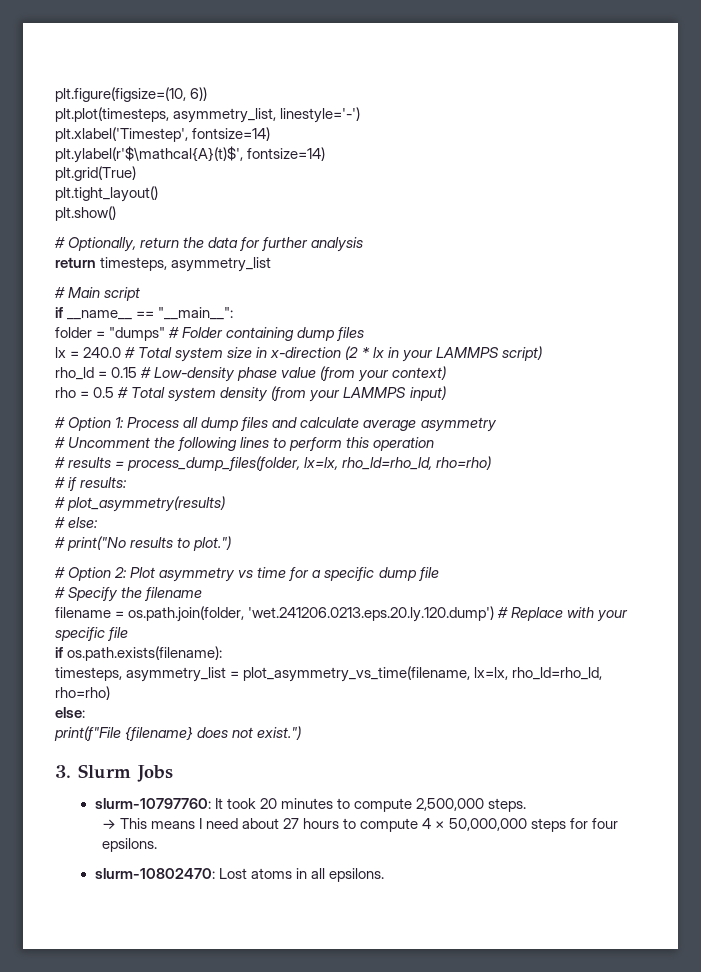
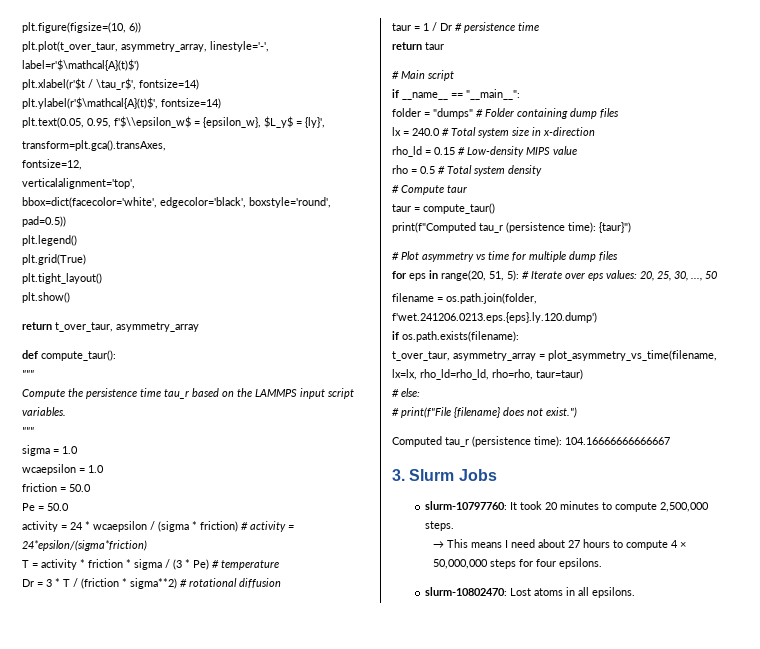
[55,107,361,123] [55,127,271,142] [55,146,326,163] [55,166,136,181] [55,186,158,202] [55,206,116,221] [54,237,364,252] [55,257,272,272] plt.plot(timesteps, asymmetry_list, linestyle='-') // plt.xlabel('Timestep', fontsize=14) // plt.ylabel(r'$\mathcal{A}(t)$', fontsize=14) // plt.grid(True) // plt.tight_layout() // plt.show() // # Optionally, return the data for further analysis // return timesteps, asymmetry_list -> [22,41,269,52] [22,59,139,71] [22,78,199,90] [22,97,221,109] [22,116,325,128] [22,140,166,151] [22,159,82,170] [22,178,135,189] [22,197,331,208] [22,216,66,227] [22,235,77,246] [22,254,86,265] [22,273,102,284] [22,292,70,303] [22,322,199,332] [22,350,116,361] [22,370,34,378] [22,388,354,399] [22,407,66,416] [22,427,34,435] [22,445,78,456] [22,464,104,475] [22,483,91,492] [22,503,69,511] [22,521,294,532] [22,540,147,551] [22,559,279,570] [22,578,281,589] [392,22,539,33] [392,42,444,50] plt.plot(t_over_taur, asymmetry_array, linestyle='-', label=r'$\mathcal{A}(t)$') // plt.xlabel(r'$t / \tau_r$', fontsize=14) // plt.ylabel(r'$\mathcal{A}(t)$', fontsize=14) // plt.text(0.05, 0.95, f'$\\epsilon_w$ = {epsilon_w}, $L_y$ = {ly}', // transform=plt.gca().transAxes, // fontsize=12, // verticalalignment='top', // bbox=dict(facecolor='white', edgecolor='black', boxstyle='round', pad=0.5)) // plt.legend() // plt.grid(True) // plt.tight_layout() // plt.show() // return t_over_taur, asymmetry_array // def compute_taur(): // """ // Compute the persistence time tau_r based on the LAMMPS input script variables. // """ // sigma = 1.0 // wcaepsilon = 1.0 // friction = 50.0 // Pe = 50.0 // activity = 24 * wcaepsilon / (sigma * friction) # activity = 24*epsilon/(sigma*friction) // T = activity * friction * sigma / (3 * Pe) # temperature // Dr = 3 * T / (friction * sigma**2) # rotational diffusion // taur = 1 / Dr # persistence time // return taur
[345,346,542,362] (2 * lx in your LAMMPS script) -> (595, 131) none
[237,367,278,381] phase -> [526,147,550,155] MIPS
[320,366,447,382] (from your context) -> (577, 150) none
[271,386,446,402] [54,417,497,432] [54,437,435,451] [54,456,492,471] [54,477,128,491] [54,496,226,512] [54,517,99,528] [54,536,232,551] [54,567,439,582] [54,587,203,602] [55,606,629,622] [55,627,129,641] [55,646,223,661] [55,666,603,682] [55,686,110,700] [55,707,85,718] (from your LAMMPS input) // # Option 1: Process all dump files and calculate average asymmetry // # Uncomment the following lines to perform this operation // # results = process_dump_files(folder, lx=lx, rho_ld=rho_ld, rho=rho) // # if results: // # plot_asymmetry(results) // # else: // # print("No results to plot.") // # Option 2: Plot asymmetry vs time for a specific dump file // # Specify the filename // filename = os.path.join(folder, 'wet.241206.0213.eps.20.ly.120.dump') # Replace with your specific file // if os.path.exists(filename): // timesteps, asymmetry_list = plot_asymmetry_vs_time(filename, lx=lx, rho_ld=rho_ld, rho=rho) // else: // -> [392,185,467,195] [392,203,495,214] [392,222,631,233] [392,251,618,262] [392,270,717,281] [392,293,537,304] [392,312,597,323] [392,331,519,342] [392,350,717,361] [392,369,583,380] [392,388,420,397] [392,408,399,416] // # Compute taur // taur = compute_taur() // print(f"Computed tau_r (persistence time): {taur}") // # Plot asymmetry vs time for multiple dump files // for eps in range(20, 51, 5): # Iterate over eps values: 20, 25, 30, ..., 50 // filename = os.path.join(folder, f'wet.241206.0213.eps.{eps}.ly.120.dump') // if os.path.exists(filename): // t_over_taur, asymmetry_array = plot_asymmetry_vs_time(filename, lx=lx, rho_ld=rho_ld, rho=rho, taur=taur) // # else: // #
(302, 733) none -> [392,436,670,447] // Computed tau_r (persistence time): 104.16666666666667

